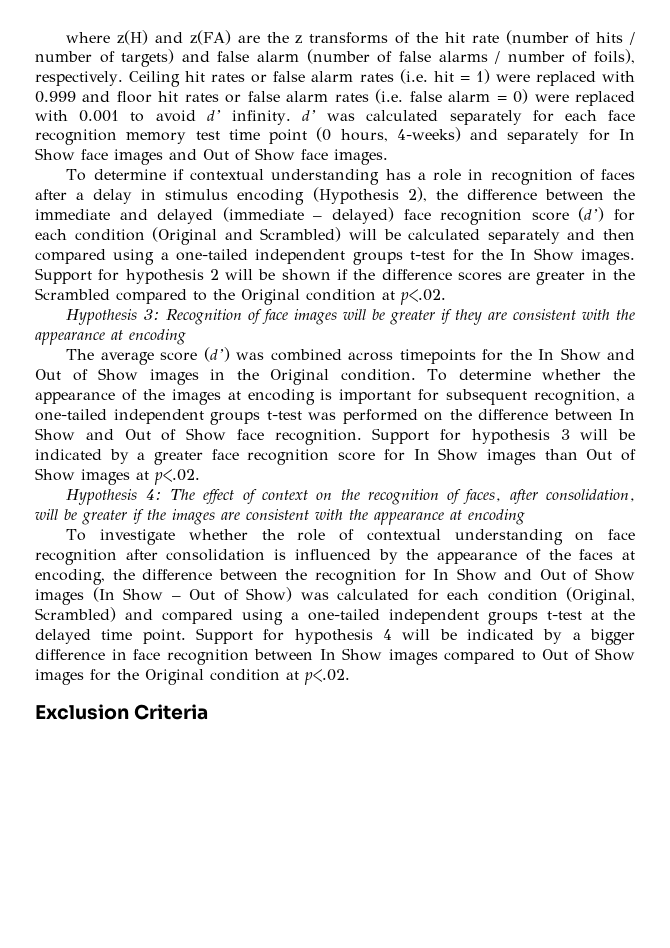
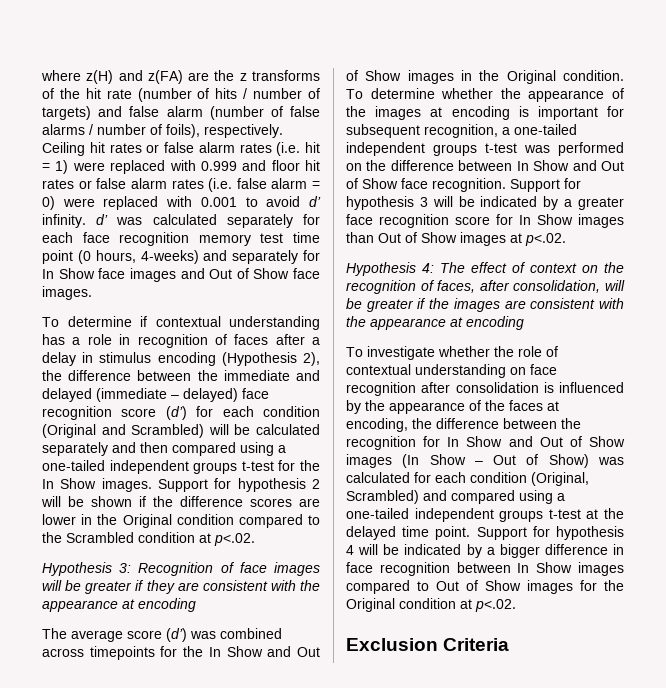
[536,269,635,285] [35,288,110,300] greater in the Scrambled -> [42,514,234,528] lower in the Original condition
[241,289,300,305] Original -> [66,532,134,543] Scrambled

